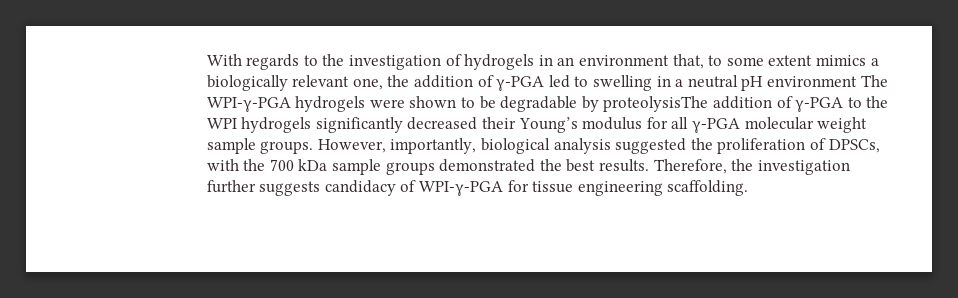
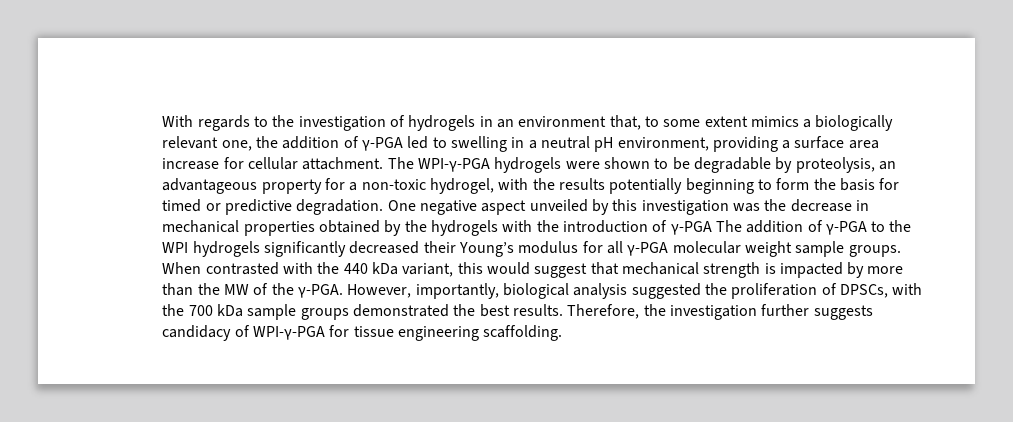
[766,76,857,87] environment -> [617,136,879,152] [162,157,384,170] environment, providing a surface area increase for cellular attachment.
[603,96,709,112] proteolysisThe -> [795,157,896,173] [162,178,900,194] [162,199,869,215] [162,220,742,236] proteolysis, an advantageous property for a non-toxic hydrogel, with the results potentially beginning to form the basis for timed or predictive degradation. One negative aspect unveiled by this investigation was the decrease in mechanical properties obtained by the hydrogels with the introduction of γ-PGA The
(314, 147) none -> [162,262,904,278] [162,283,343,298] When contrasted with the 440 kDa variant, this would suggest that mechanical strength is impacted by more than the MW of the γ-PGA.

